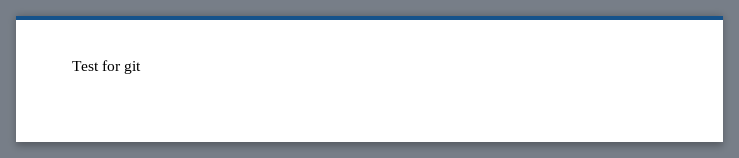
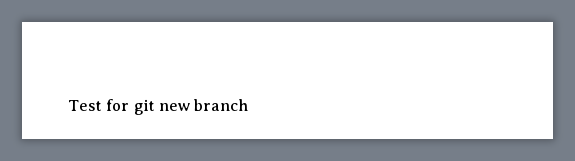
(142, 67) none -> [158,99,249,111] new branch

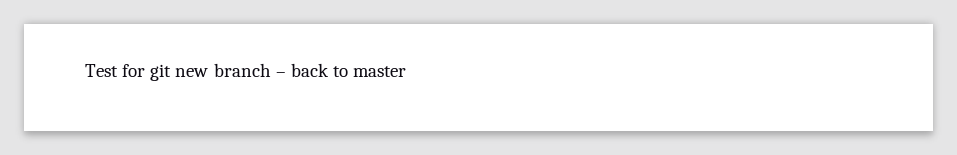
(249, 105) none -> [275,63,407,77] – back to master

